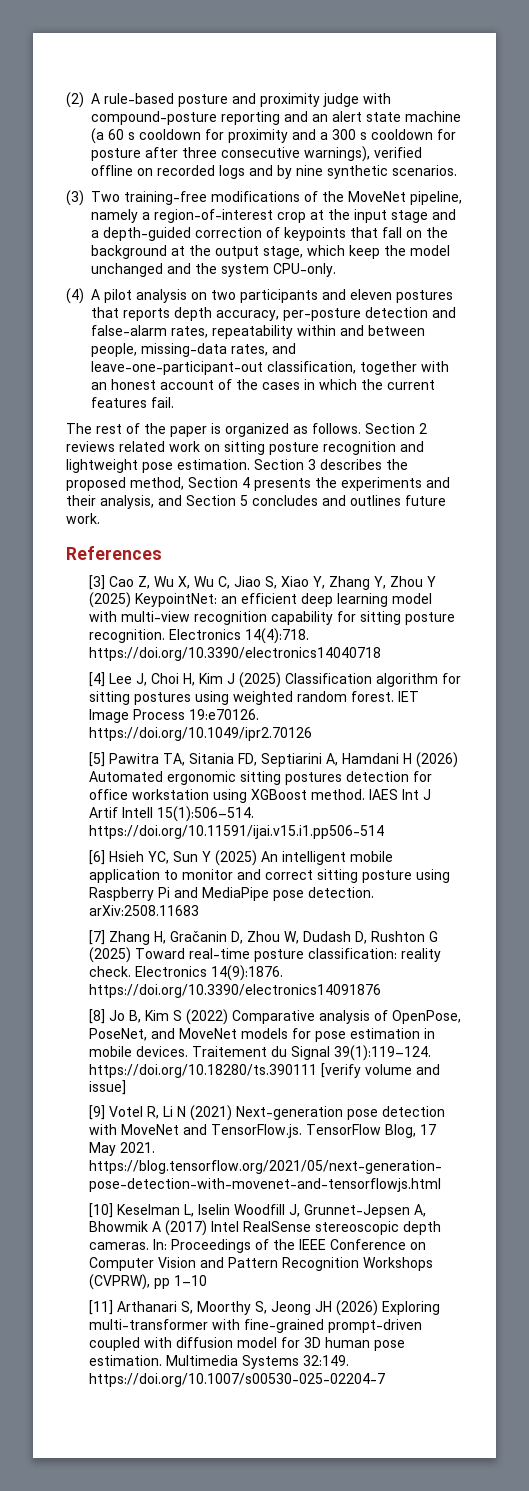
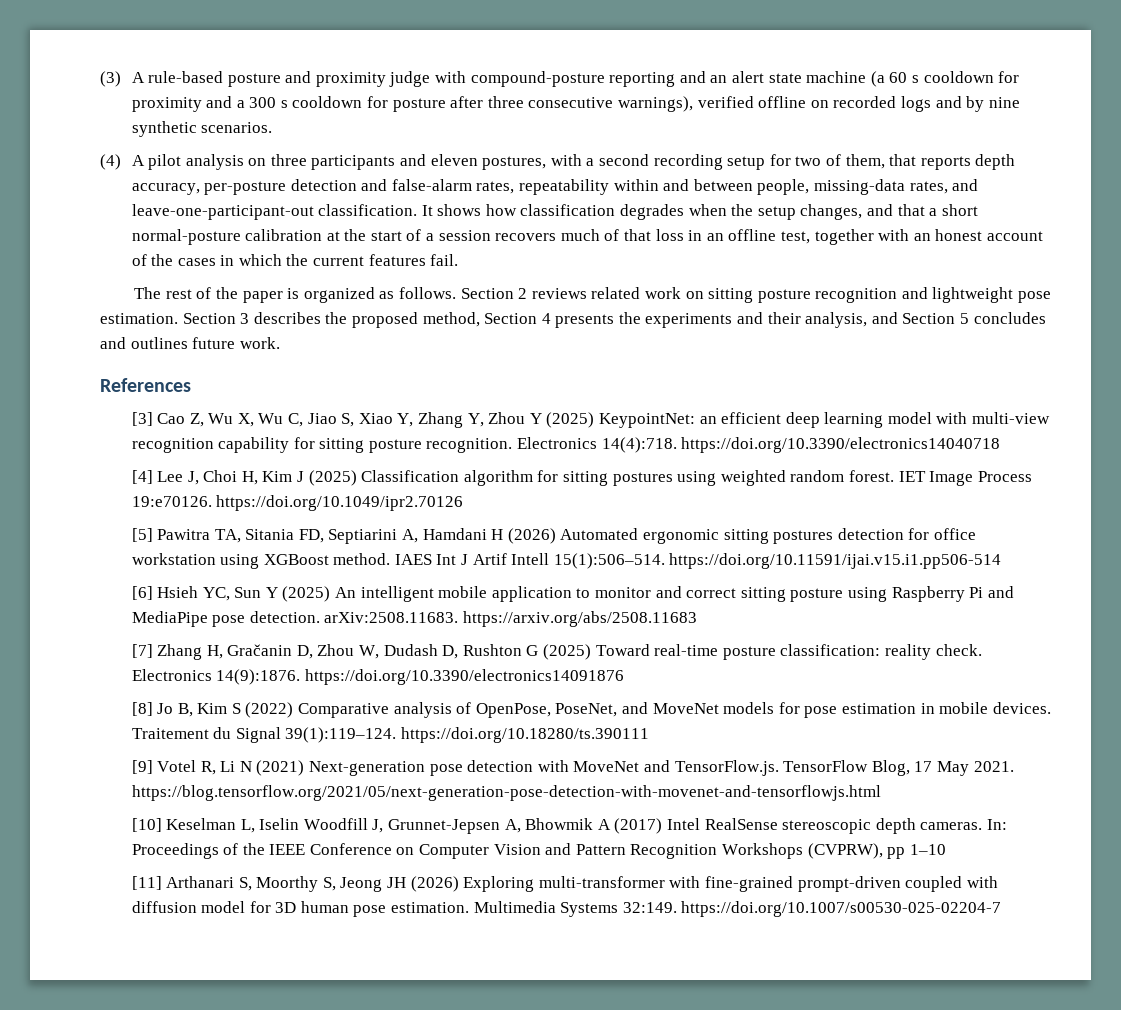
[66,92,84,108] (2) -> [100,71,121,87] (3)
[66,190,462,206] [91,209,456,223] [91,227,448,241] [91,245,450,259] [91,263,336,277] // (3) Two training-free modifications of the MoveNet pipeline, namely a region-of-interest crop at the input stage and a depth-guided correction of keypoints that fall on the background at the output stage, which keep the model unchanged and the system CPU-only. -> (273, 127) none
[211,290,236,300] two -> [270,154,307,166] three
[396,290,453,303] postures -> [482,154,885,170] postures, with a second recording setup for two of them,
[267,361,356,374] classification, -> [318,204,978,220] [131,229,810,245] classification. It shows how classification degrades when the setup changes, and that a short normal-posture calibration at the start of a session recovers much of that loss in an offline test,
[89,905,200,916] arXiv:2508.11683 -> [324,611,697,627] arXiv:2508.11683. https://arxiv.org/abs/2508.11683
[321,1063,441,1078] [89,1080,127,1095] [verify volume and issue] -> (649, 735) none

